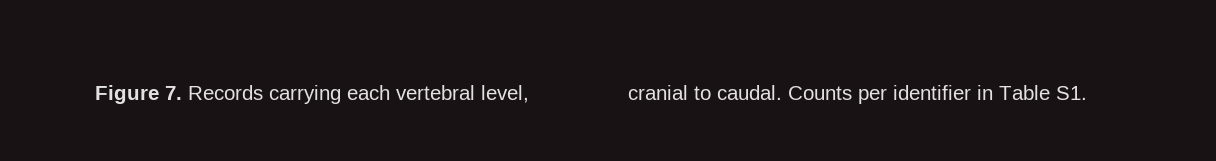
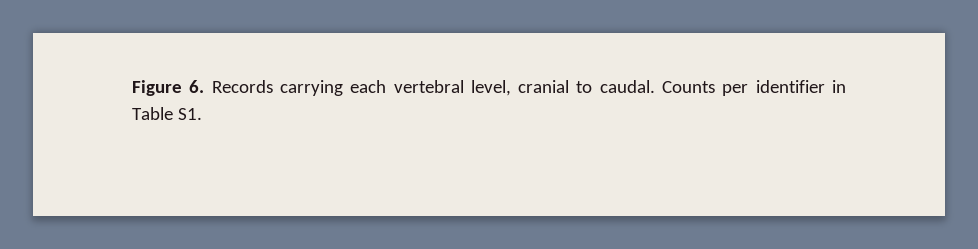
[165,86,182,100] 7. -> [189,80,205,93] 6.

